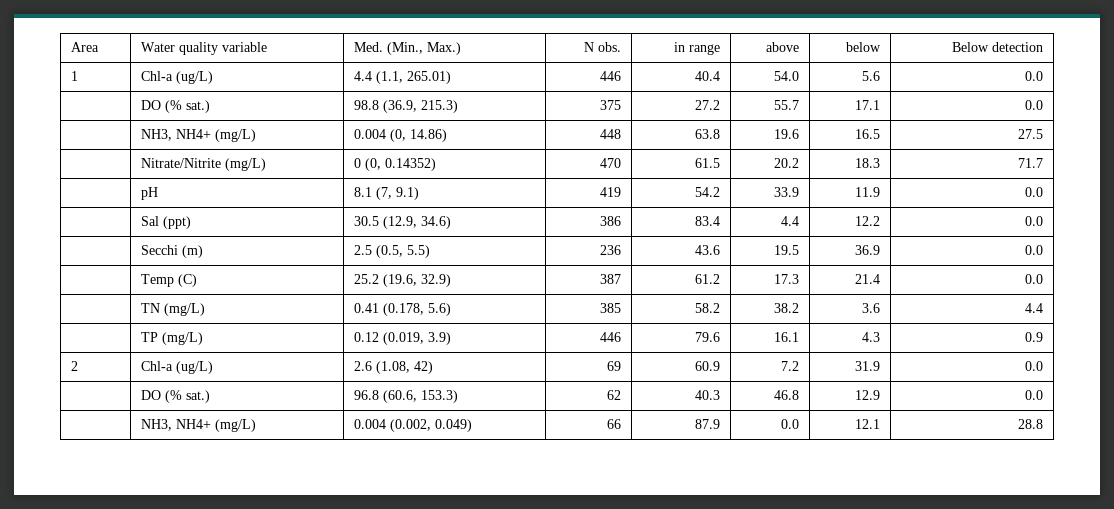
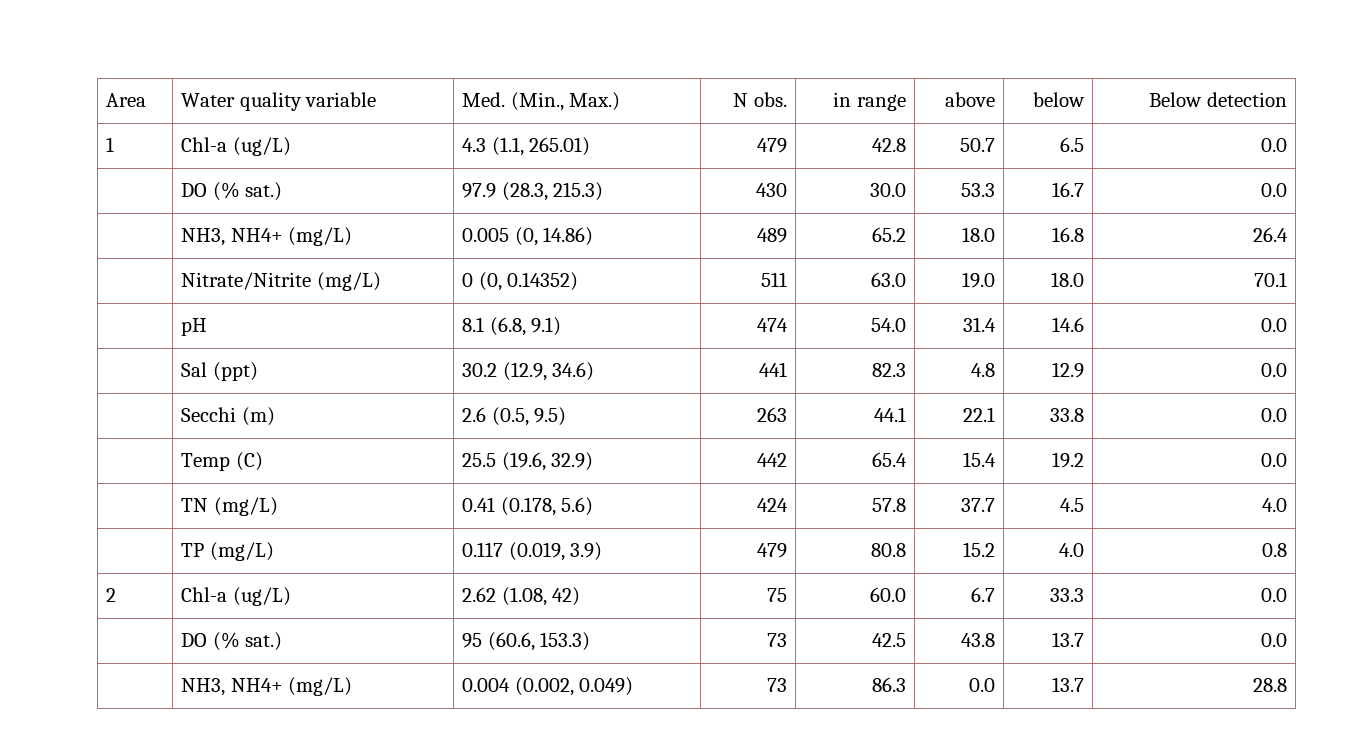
[353,71,372,81] 4.4 -> [462,138,487,152] 4.3
[600,71,622,81] [695,71,721,81] [774,71,800,81] [862,71,881,81] [1025,71,1044,81] [140,100,210,113] [353,100,417,113] 446 | 40.4 | 54.0 | 5.6 | 0.0 // | DO (% sat.) | 98.8 (36.9, -> [756,138,787,153] [871,138,906,152] [959,138,995,152] [1059,137,1084,152] [1260,138,1287,152] [181,182,283,201] [462,182,548,201] 479 | 42.8 | 50.7 | 6.5 | 0.0 // | DO (% sat.) | 97.9 (28.3,
[600,100,622,110] [695,100,721,110] [774,100,800,110] [855,100,881,110] [1025,100,1044,110] [140,129,256,142] [353,129,386,139] 375 | 27.2 | 55.7 | 17.1 | 0.0 // | NH3, NH4+ (mg/L) | 0.004 -> [755,183,787,197] [869,183,906,197] [960,183,995,197] [1051,182,1084,197] [1260,183,1287,197] [181,227,353,246] [462,228,510,242] 430 | 30.0 | 53.3 | 16.7 | 0.0 // | NH3, NH4+ (mg/L) | 0.005
[600,129,622,139] [695,129,721,139] [774,129,800,139] [855,129,881,139] [1018,129,1044,139] 448 | 63.8 | 19.6 | 16.5 | 27.5 -> [756,228,787,243] [871,227,906,242] [961,227,995,242] [1051,227,1084,242] [1252,227,1288,242] 489 | 65.2 | 18.0 | 16.8 | 26.4
[600,158,622,168] [695,158,721,168] [774,158,800,168] [855,158,881,168] [1018,158,1044,168] 470 | 61.5 | 20.2 | 18.3 | 71.7 -> [760,272,787,287] [870,272,906,287] [961,272,995,288] [1050,272,1084,287] [1253,272,1287,287] 511 | 63.0 | 19.0 | 18.0 | 70.1
[375,187,392,200] (7, -> [489,317,526,336] (6.8,
[600,187,622,197] [695,187,721,197] [774,187,800,197] [855,187,881,197] 419 | 54.2 | 33.9 | 11.9 -> [756,318,788,332] [870,318,906,332] [962,317,996,332] [1051,317,1084,332] 474 | 54.0 | 31.4 | 14.6
[353,216,379,226] 30.5 -> [462,363,498,377] 30.2
[600,216,622,226] [695,216,721,226] [781,216,800,226] [855,216,881,226] 386 | 83.4 | 4.4 | 12.2 -> [758,362,787,377] [871,363,906,377] [970,363,995,377] [1051,362,1084,378] 441 | 82.3 | 4.8 | 12.9
[353,245,430,258] [600,245,622,255] [695,245,721,255] [774,245,800,255] [855,245,881,255] 2.5 (0.5, 5.5) | 236 | 43.6 | 19.5 | 36.9 -> [462,407,567,426] [756,407,787,422] [873,407,906,422] [962,407,995,422] [1049,408,1084,422] 2.6 (0.5, 9.5) | 263 | 44.1 | 22.1 | 33.8
[353,274,379,284] 25.2 -> [462,453,497,467] 25.5
[600,274,622,284] [695,274,721,284] [774,274,800,284] [855,274,881,284] 387 | 61.2 | 17.3 | 21.4 -> [756,453,787,467] [871,452,907,467] [962,452,996,467] [1051,452,1084,468] 442 | 65.4 | 15.4 | 19.2
[600,303,622,313] [695,303,721,313] [774,303,800,313] [862,303,881,313] [1025,303,1044,313] 385 | 58.2 | 38.2 | 3.6 | 4.4 -> [756,498,788,512] [871,498,906,512] [960,498,995,512] [1059,498,1084,512] [1261,498,1287,512] 424 | 57.8 | 37.7 | 4.5 | 4.0
[353,332,379,342] 0.12 -> [462,542,504,557] 0.117
[600,332,622,342] [695,332,721,342] [774,332,800,342] [862,332,881,342] [1025,332,1044,342] 446 | 79.6 | 16.1 | 4.3 | 0.9 -> [756,543,787,558] [870,543,906,557] [962,542,995,557] [1058,543,1084,557] [1261,543,1287,557] 479 | 80.8 | 15.2 | 4.0 | 0.8
[353,361,372,371] 2.6 -> [462,587,497,602] 2.62
[607,361,622,371] [695,361,721,371] [781,361,800,371] [855,361,881,371] [1025,361,1044,371] [140,390,210,403] [353,390,379,400] 69 | 60.9 | 7.2 | 31.9 | 0.0 // | DO (% sat.) | 96.8 -> [766,588,787,602] [869,587,906,602] [970,587,995,602] [1049,588,1084,602] [1260,588,1287,602] [181,632,283,651] [462,633,483,648] 75 | 60.0 | 6.7 | 33.3 | 0.0 // | DO (% sat.) | 95
[607,390,622,400] [695,390,721,400] [774,390,800,400] [855,390,881,400] 62 | 40.3 | 46.8 | 12.9 -> [766,633,787,647] [871,633,906,647] [960,633,995,647] [1051,632,1084,647] 73 | 42.5 | 43.8 | 13.7
[607,419,622,429] [695,419,721,429] 66 | 87.9 -> [766,678,787,692] [871,677,906,692] 73 | 86.3
[855,419,881,429] 12.1 -> [1051,677,1084,692] 13.7

